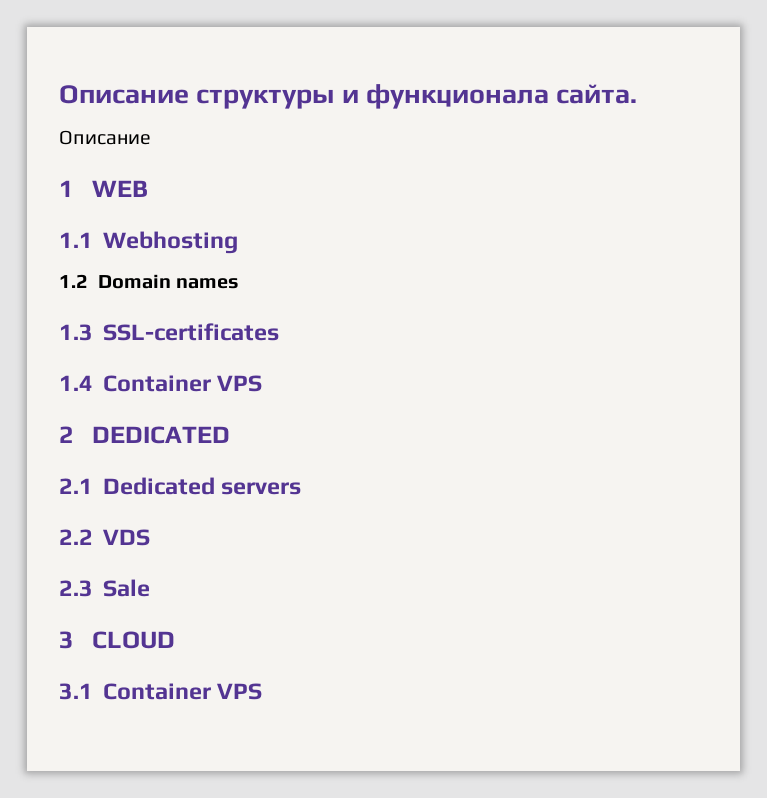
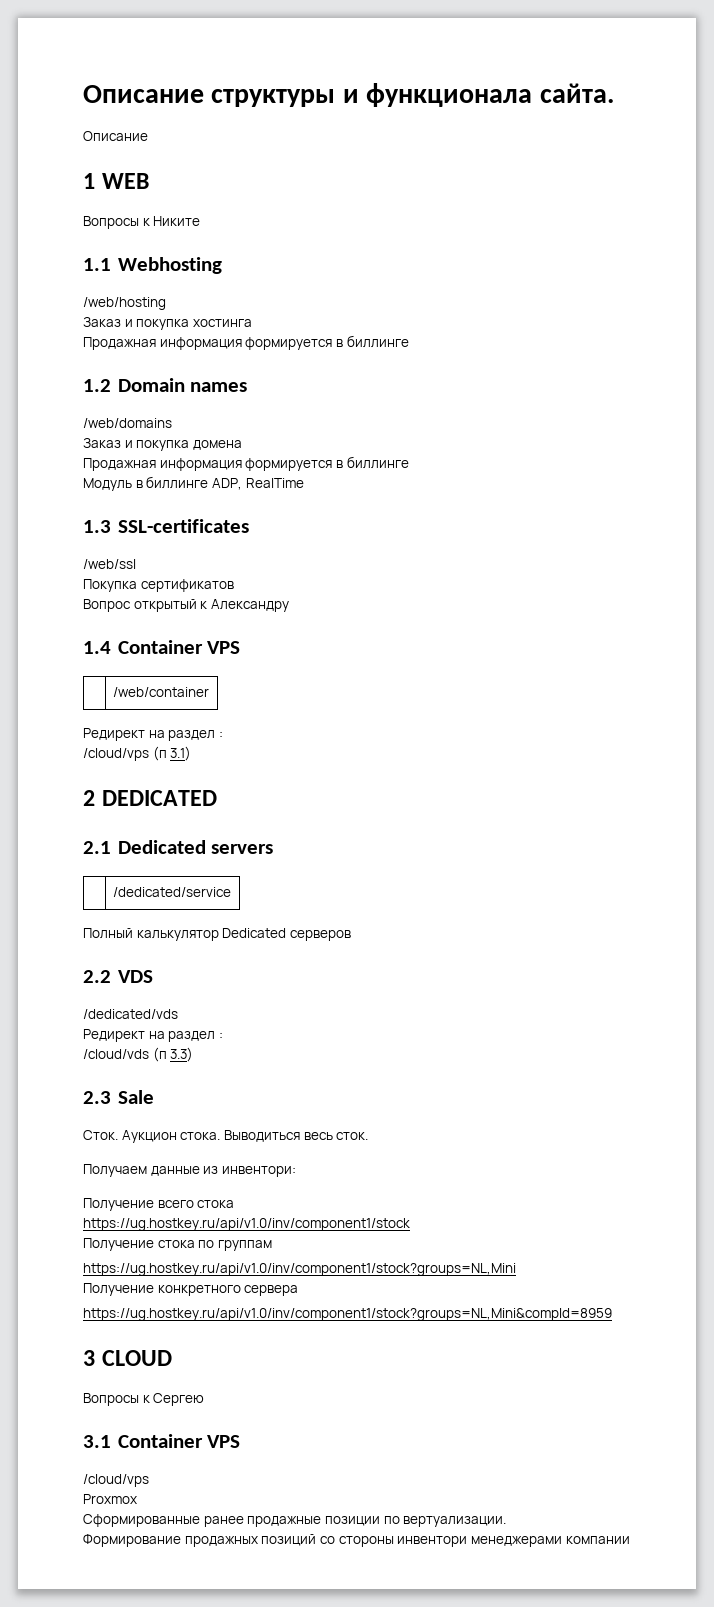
(148, 188) none -> [83,216,201,229] // Вопросы к Никите
[59,274,240,289] [59,323,279,341] [59,375,263,392] 1.2 Domain names // 1.3 SSL-certificates // 1.4 Container VPS -> [83,297,166,310] [83,317,252,330] [83,335,409,350] [83,378,248,392] [83,418,172,428] [83,438,242,451] [83,456,409,471] [83,476,304,491] [83,519,249,533] [83,559,136,569] [83,579,234,592] [83,599,289,612] [83,640,241,654] [112,687,209,697] [83,728,223,741] [83,746,192,761] /web/hosting // Заказ и покупка хостинга // Продажная информация формируется в биллинге // 1.2 Domain names // /web/domains // Заказ и покупка домена // Продажная информация формируется в биллинге // Модуль в биллинге ADP, RealTime // 1.3 SSL-certificates // /web/ssl // Покупка сертификатов // Вопрос открытый к Александру // 1.4 Container VPS // | /web/container // Редирект на раздел : // /cloud/vps (п 3.1)
[59,529,150,546] [59,579,150,597] // 2.2 VDS // 2.3 Sale -> [112,887,231,897] [83,928,351,941] [83,970,153,983] [83,1009,178,1019] [83,1029,223,1042] [83,1047,194,1062] [83,1090,154,1104] [83,1130,369,1143] [83,1164,296,1177] [83,1198,235,1211] [83,1218,410,1231] [83,1238,272,1251] [83,1263,516,1276] [83,1283,299,1296] [83,1308,612,1321] // | /dedicated/service // Полный калькулятор Dedicated серверов // 2.2 VDS // /dedicated/vds // Редирект на раздел : // /cloud/vds (п 3.3) // 2.3 Sale // Сток. Аукцион стока. Выводиться весь сток. // Получаем данные из инвентори: // Получение всего стока // https://ug.hostkey.ru/api/v1.0/inv/component1/stock // Получение стока по группам // https://ug.hostkey.ru/api/v1.0/inv/component1/stock?groups=NL,Mini // Получение конкретного сервера // https://ug.hostkey.ru/api/v1.0/inv/component1/stock?groups=NL,Mini&compId=8959
(175, 640) none -> [83,1393,205,1406] // Вопросы к Сергею
(263, 691) none -> [83,1474,149,1487] [83,1494,137,1504] [83,1514,507,1527] [83,1534,630,1547] // /cloud/vps // Proxmox // Сформированные ранее продажные позиции по вертуализации. // Формирование продажных позиций со стороны инвентори менеджерами компании

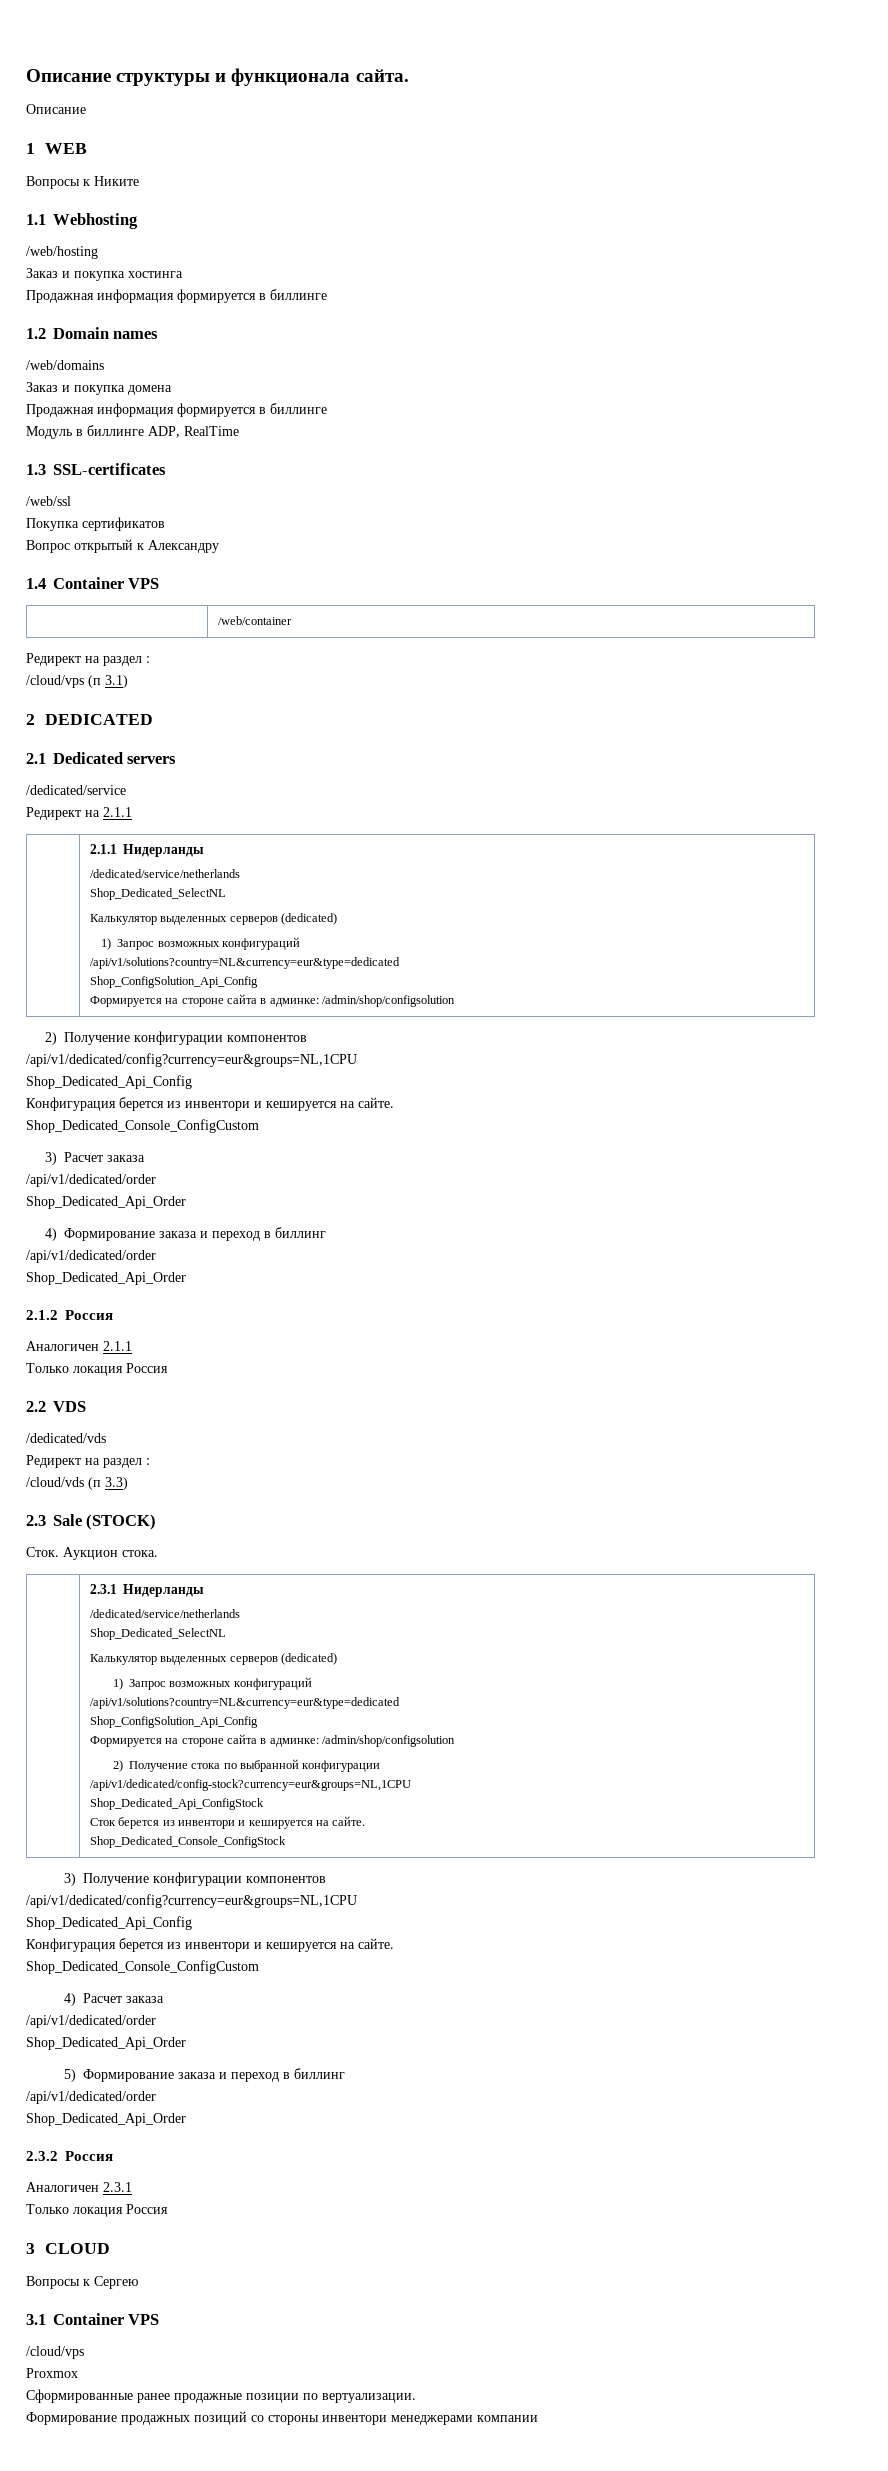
[112,887,231,897] [83,928,351,941] // | /dedicated/service // Полный калькулятор Dedicated серверов -> [26,785,126,795] [26,807,132,820] [89,844,205,857] [89,869,240,878] [89,888,226,900] [89,913,337,925] [101,937,301,950] [89,957,400,969] [89,976,258,988] [89,994,456,1007] [44,1031,307,1045] [26,1053,357,1067] [26,1075,192,1089] [26,1097,394,1111] [26,1119,259,1133] [44,1152,145,1165] [26,1174,156,1187] [26,1196,186,1209] [44,1227,326,1241] [26,1250,156,1263] [26,1272,186,1285] [26,1310,113,1320] [26,1341,132,1351] [26,1363,168,1376] // /dedicated/service // Редирект на 2.1.1 // | 2.1.1 Нидерланды // /dedicated/service/netherlands // Shop_Dedicated_SelectNL // Калькулятор выделенных серверов (dedicated) // 1) Запрос возможных конфигураций // /api/v1/solutions?country=NL&currency=eur&type=dedicated // Shop_ConfigSolution_Api_Config // Формируется на стороне сайта в админке: /admin/shop/configsolution // 2) Получение конфигурации компонентов // /api/v1/dedicated/config?currency=eur&groups=NL,1CPU // Shop_Dedicated_Api_Config // Конфигурация берется из инвентори и кешируется на сайте. // Shop_Dedicated_Console_ConfigCustom // 3) Расчет заказа // /api/v1/dedicated/order // Shop_Dedicated_Api_Order // 4) Формирование заказа и переход в биллинг // /api/v1/dedicated/order // Shop_Dedicated_Api_Order // 2.1.2 Россия // Аналогичен 2.1.1 // Только локация Россия
(154, 1097) none -> [86,1514,157,1530] (STOCK)
[223,1130,369,1142] [83,1164,296,1177] [83,1198,235,1211] [83,1218,410,1231] [83,1238,272,1251] [83,1263,516,1276] [83,1283,299,1296] [83,1308,612,1321] Выводиться весь сток. // Получаем данные из инвентори: // Получение всего стока // https://ug.hostkey.ru/api/v1.0/inv/component1/stock // Получение стока по группам // https://ug.hostkey.ru/api/v1.0/inv/component1/stock?groups=NL,Mini // Получение конкретного сервера // https://ug.hostkey.ru/api/v1.0/inv/component1/stock?groups=NL,Mini&compId=8959 -> [89,1584,205,1597] [89,1609,240,1618] [89,1628,226,1640] [89,1653,337,1665] [112,1677,312,1690] [89,1697,400,1709] [89,1716,258,1728] [89,1734,456,1747] [112,1759,381,1772] [89,1779,411,1791] [89,1798,264,1810] [89,1816,366,1829] [89,1836,286,1848] [63,1872,326,1886] [26,1894,357,1908] [26,1916,192,1930] [26,1938,394,1952] [26,1960,259,1974] [63,1993,164,2006] [26,2015,156,2028] [26,2037,186,2050] [63,2068,345,2082] [26,2091,156,2104] [26,2113,186,2126] [26,2151,113,2161] [26,2182,132,2192] [26,2204,168,2217] // | 2.3.1 Нидерланды // /dedicated/service/netherlands // Shop_Dedicated_SelectNL // Калькулятор выделенных серверов (dedicated) // 1) Запрос возможных конфигураций // /api/v1/solutions?country=NL&currency=eur&type=dedicated // Shop_ConfigSolution_Api_Config // Формируется на стороне сайта в админке: /admin/shop/configsolution // 2) Получение стока по выбранной конфигурации // /api/v1/dedicated/config-stock?currency=eur&groups=NL,1CPU // Shop_Dedicated_Api_ConfigStock // Сток берется из инвентори и кешируется на сайте. // Shop_Dedicated_Console_ConfigStock // 3) Получение конфигурации компонентов // /api/v1/dedicated/config?currency=eur&groups=NL,1CPU // Shop_Dedicated_Api_Config // Конфигурация берется из инвентори и кешируется на сайте. // Shop_Dedicated_Console_ConfigCustom // 4) Расчет заказа // /api/v1/dedicated/order // Shop_Dedicated_Api_Order // 5) Формирование заказа и переход в биллинг // /api/v1/dedicated/order // Shop_Dedicated_Api_Order // 2.3.2 Россия // Аналогичен 2.3.1 // Только локация Россия

